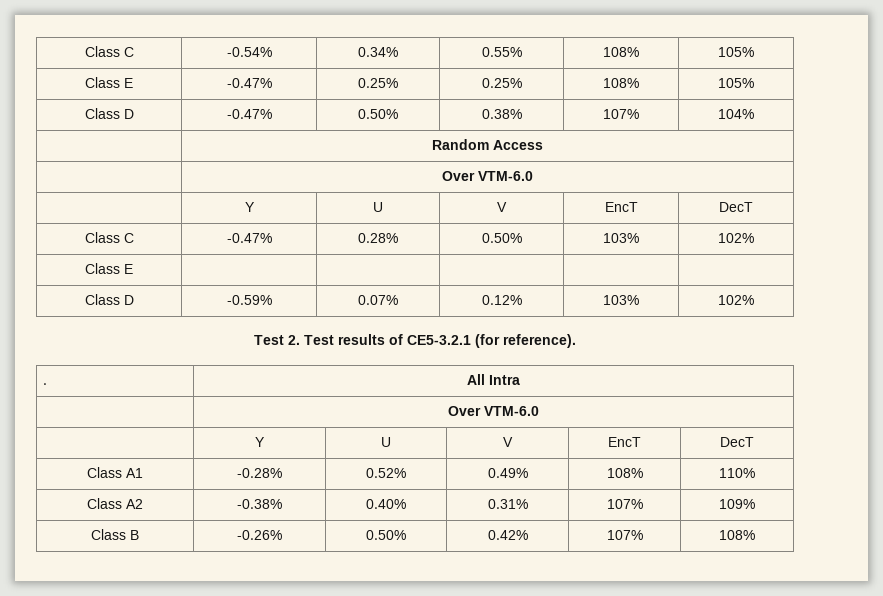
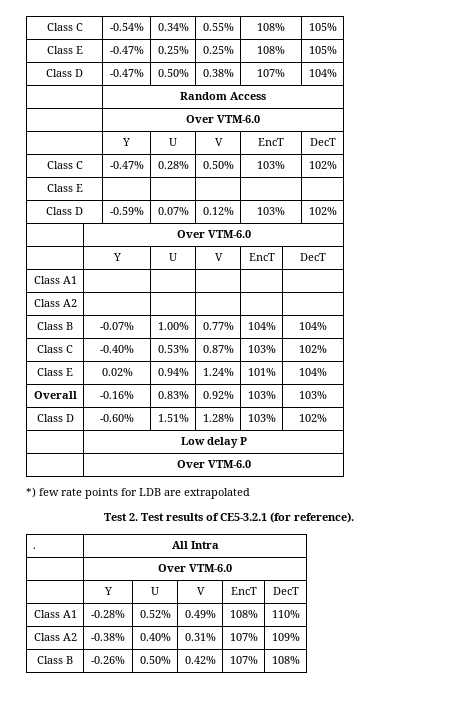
(754, 300) none -> [176,230,251,238] [112,253,121,261] [169,253,177,261] [214,253,223,261] [248,253,275,261] [300,253,326,261] [33,276,77,284] [33,299,77,307] [37,322,73,330] [99,322,134,330] [157,322,189,330] [202,322,234,330] [247,322,276,330] [299,322,327,330] [37,345,73,353] [99,345,134,353] [157,345,189,353] [202,345,234,353] [247,345,276,353] [299,345,327,353] [37,368,73,376] [101,368,133,376] [157,368,189,376] [202,368,234,376] [247,368,276,376] [299,368,327,376] [33,391,77,399] [99,391,134,399] [157,391,189,399] [202,391,234,399] [247,391,276,399] [299,391,327,399] [36,414,74,422] [99,414,134,422] [157,414,189,422] [202,414,234,422] [247,414,276,422] [299,414,327,422] [180,437,247,448] [176,460,251,468] [26,487,250,499] // | Over VTM-6.0 // | Y | U | V | EncT | DecT // Class A1 | | | | | // Class A2 | | | | | // Class B | -0.07% | 1.00% | 0.77% | 104% | 104% // Class C | -0.40% | 0.53% | 0.87% | 103% | 102% // Class E | 0.02% | 0.94% | 1.24% | 101% | 104% // Overall | -0.16% | 0.83% | 0.92% | 103% | 103% // Class D | -0.60% | 1.51% | 1.28% | 103% | 102% // | Low delay P // | Over VTM-6.0 // *) few rate points for LDB are extrapolated

